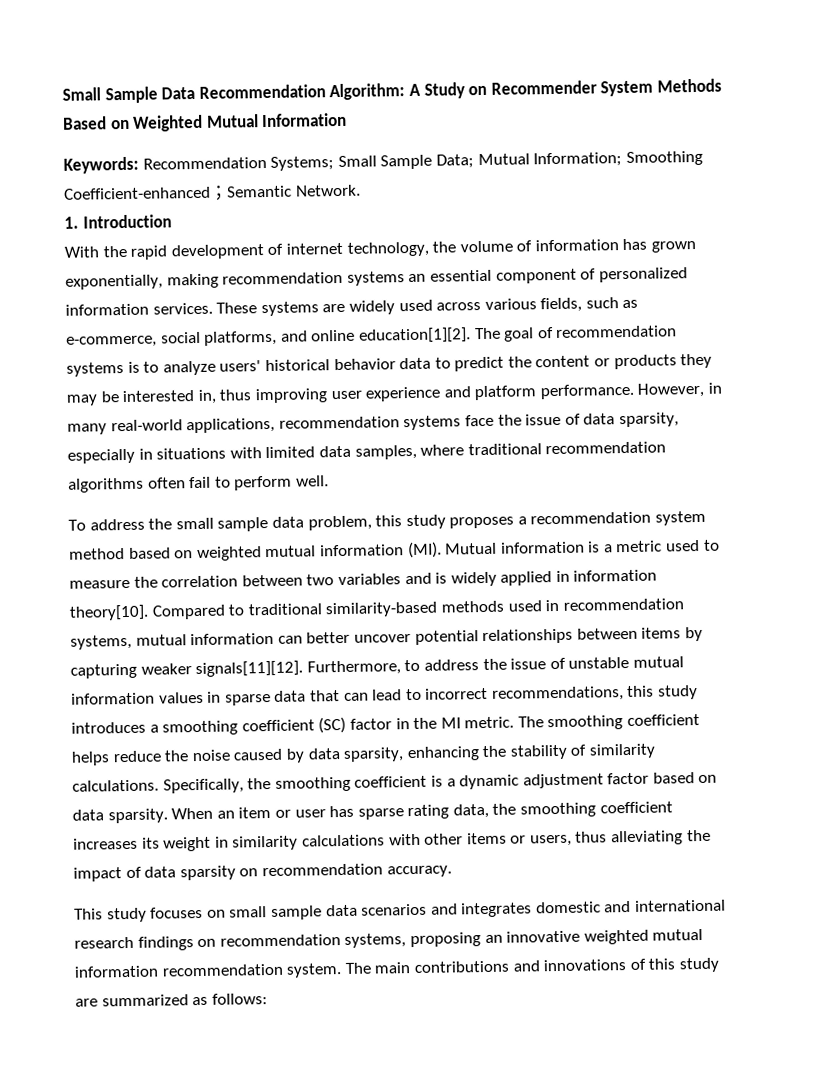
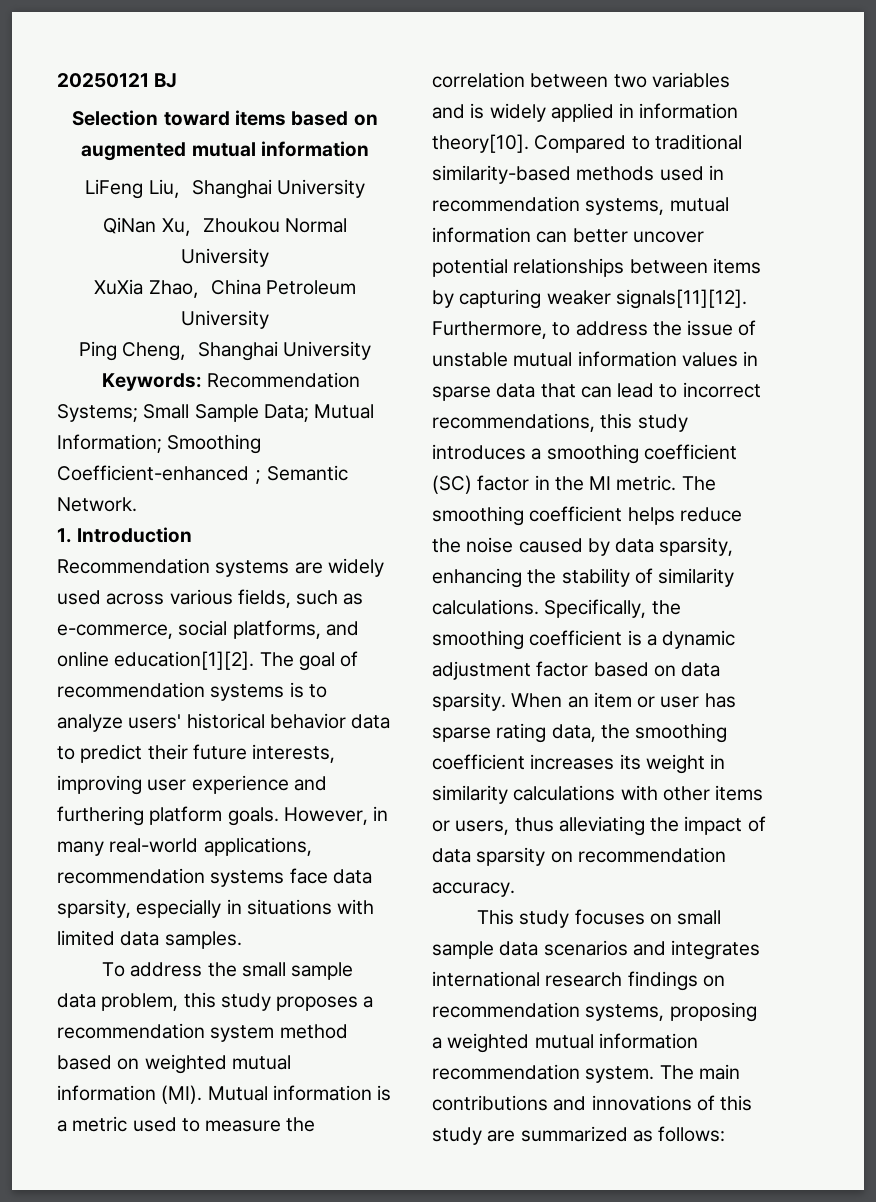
[62,78,722,104] [63,112,348,132] Small Sample Data Recommendation Algorithm: A Study on Recommender System Methods Based on Weighted Mutual Information -> [57,73,178,88] [72,110,378,126] [81,141,369,161] [85,179,365,199] [103,217,347,236] [181,248,269,267] [94,279,356,298] [181,310,269,329] [78,341,372,361] 20250121 BJ // Selection toward items based on augmented mutual information // LiFeng Liu，Shanghai University // QiNan Xu，Zhoukou Normal University // XuXia Zhao，China Petroleum University // Ping Cheng，Shanghai University
[64,238,697,260] [65,267,688,290] [65,302,258,316] With the rapid development of internet technology, the volume of information has grown exponentially, making recommendation systems an essential component of personalized information services. These -> [57,558,210,574] Recommendation
[507,353,713,370] [66,389,252,406] the content or products they may be interested in, thus -> [147,744,336,763] their future interests,
[474,383,634,401] platform performance. -> [57,806,279,826] furthering platform goals.
[497,413,581,426] the issue of -> (328, 876) none
[354,441,667,460] [68,475,329,493] samples, where traditional recommendation algorithms often fail to perform well. -> [164,931,242,949] samples.
[535,900,632,914] domestic and -> (761, 950) none
[484,930,581,944] an innovative -> [432,1037,442,1049] a

